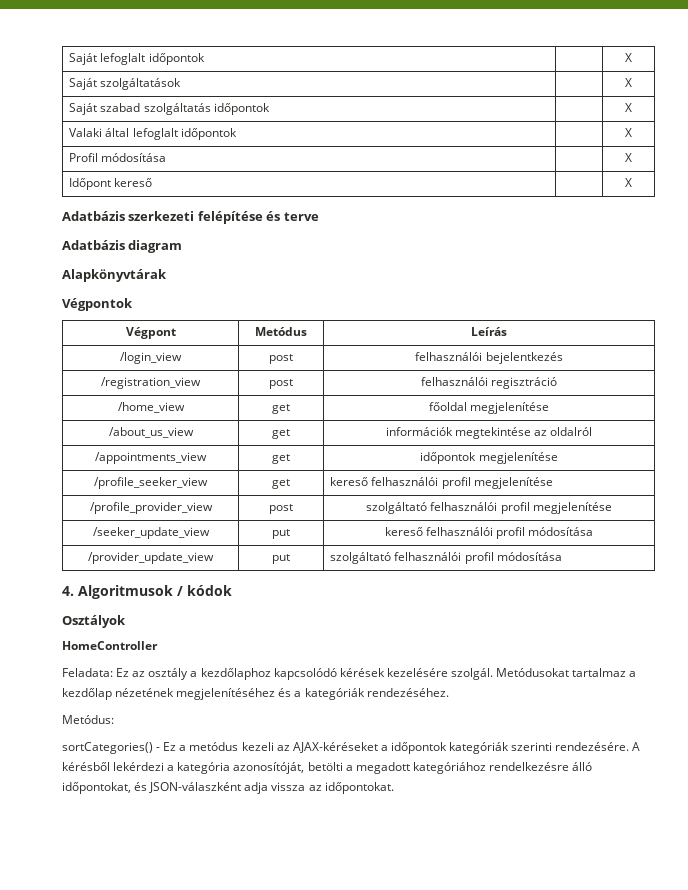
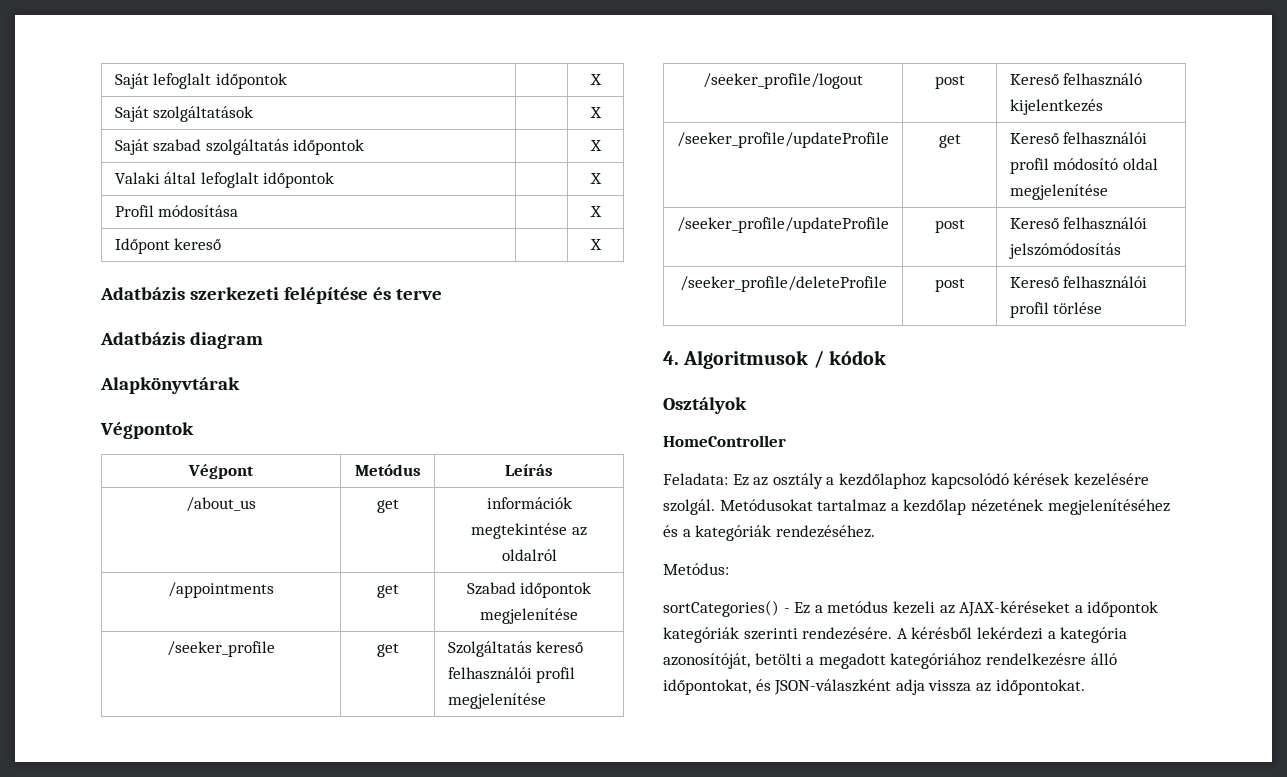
[120,352,182,364] [269,354,293,364] [415,352,563,364] [101,377,201,389] [269,379,293,389] [420,377,558,389] [117,402,185,413] [272,404,290,414] [428,402,550,414] [108,427,194,438] /login_view | post | felhasználói bejelentkezés // /registration_view | post | felhasználói regisztráció // /home_view | get | főoldal megjelenítése // /about_us_view -> [186,497,256,512] /about_us
[95,452,207,464] [272,454,290,464] /appointments_view | get | -> [168,582,274,598] [376,584,399,598] [466,582,516,595] /appointments | get | Szabad
[94,477,208,489] [272,479,290,489] /profile_seeker_view | get | -> [167,641,275,657] [376,643,399,657] [447,641,532,657] /seeker_profile | get | Szolgáltatás
[89,502,213,514] [269,504,293,514] [366,502,612,514] [92,527,210,539] [272,529,290,539] [384,527,594,539] [88,552,214,564] [272,554,290,564] [330,552,562,564] /profile_provider_view | post | szolgáltató felhasználói profil megjelenítése // /seeker_update_view | put | kereső felhasználói profil módosítása // /provider_update_view | put | szolgáltató felhasználói profil módosítása -> [703,73,863,89] [934,75,965,89] [1009,73,1143,86] [1009,99,1103,115] [677,132,889,148] [938,134,961,148] [1009,132,1148,145] [1009,158,1158,174] [1009,184,1108,200] [677,217,889,233] [934,219,965,233] [1009,217,1148,230] [1008,243,1121,259] [679,276,887,292] [934,278,965,292] [1009,276,1148,289] [1009,302,1103,318] /seeker_profile/logout | post | Kereső felhasználó kijelentkezés // /seeker_profile/updateProfile | get | Kereső felhasználói profil módosító oldal megjelenítése // /seeker_profile/updateProfile | post | Kereső felhasználói jelszómódosítás // /seeker_profile/deleteProfile | post | Kereső felhasználói profil törlése

